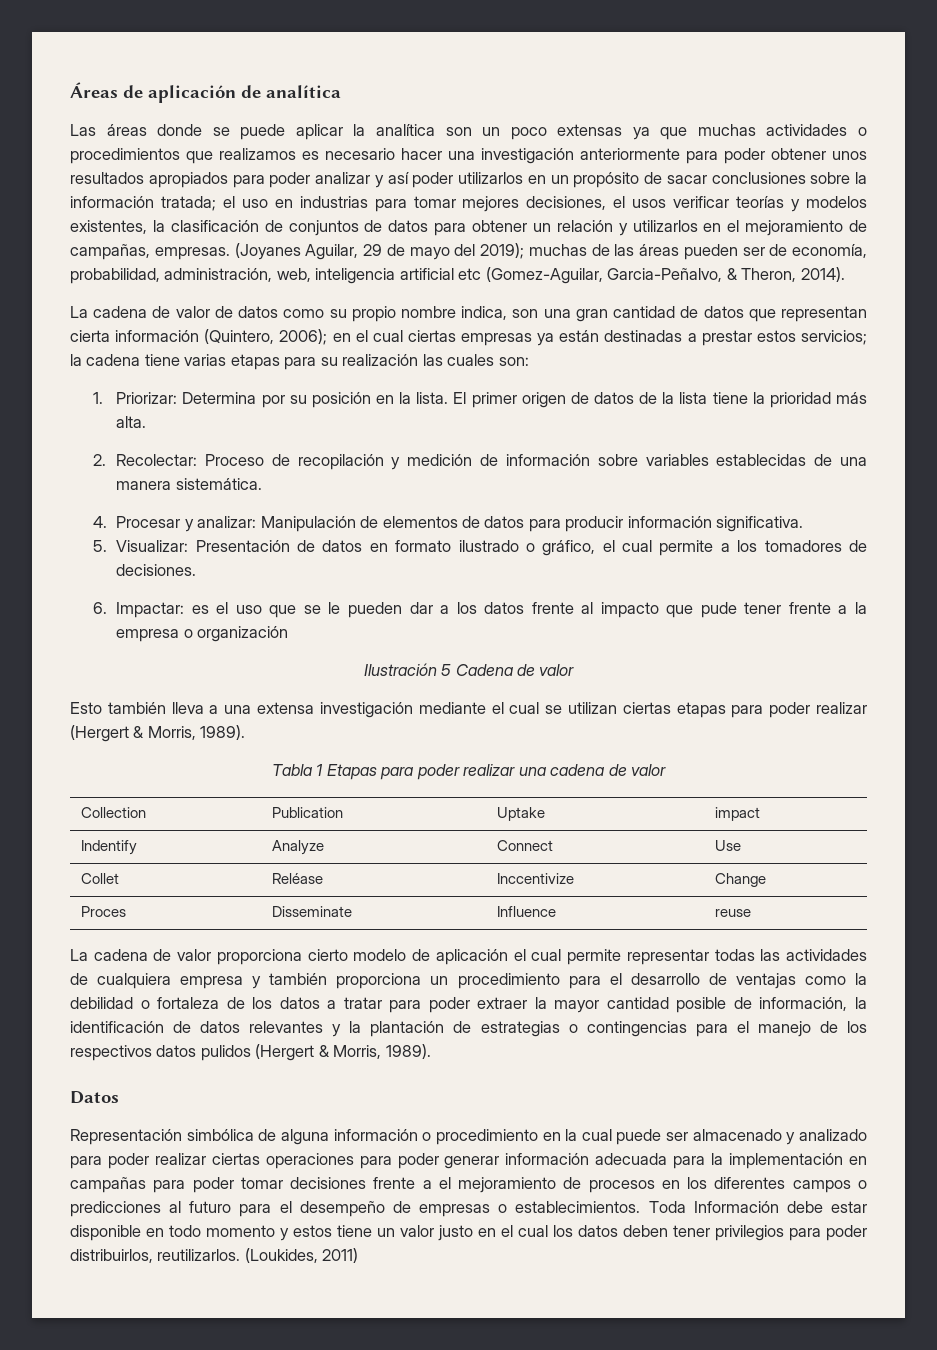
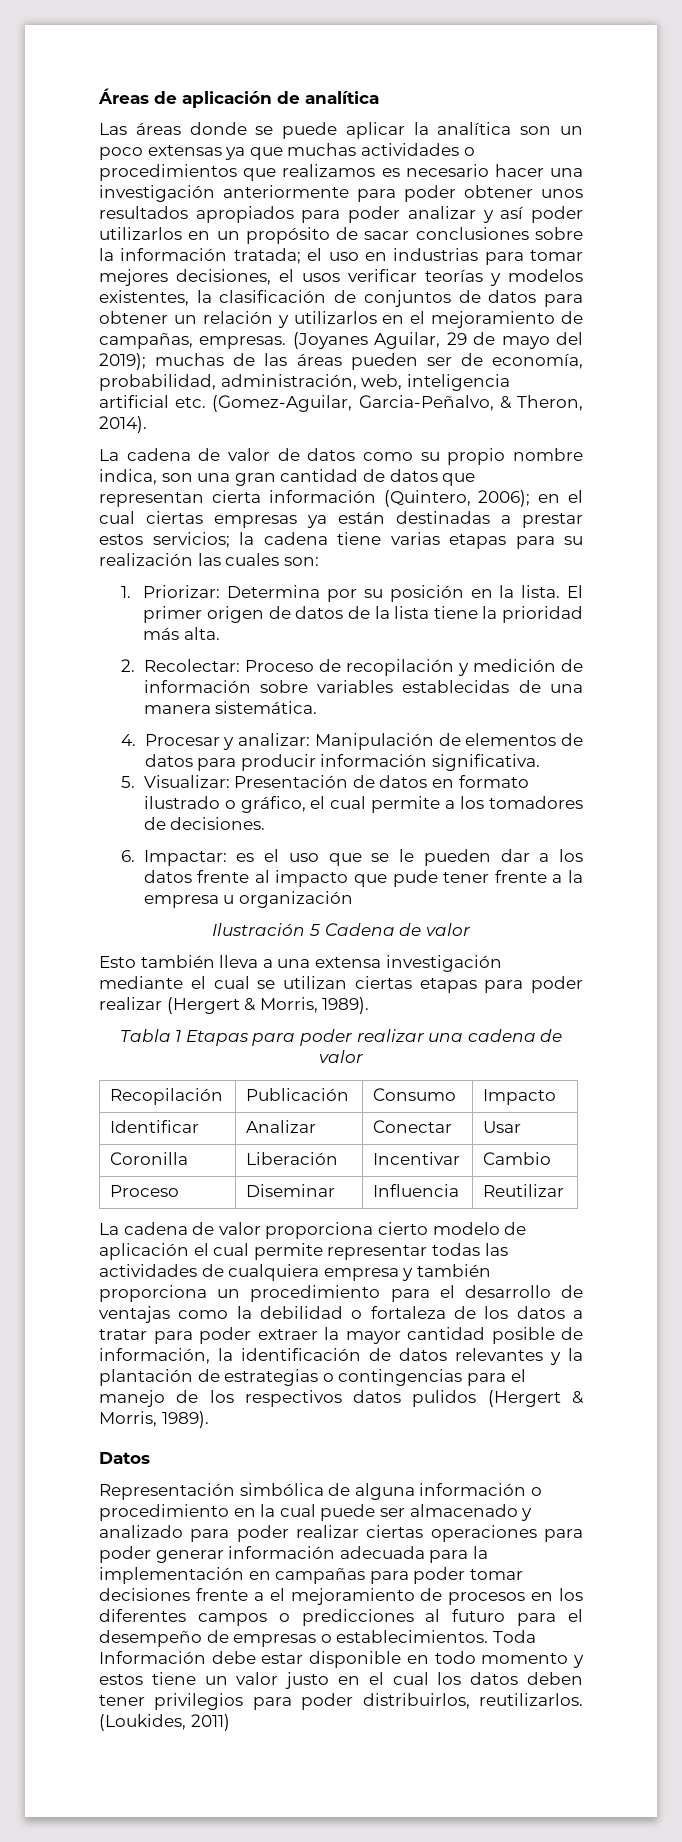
[458,268,482,280] etc -> [175,397,207,408] etc.
[183,629,193,638] o -> [223,895,235,904] u
[81,807,147,818] [272,807,344,818] [497,807,546,821] [715,807,761,821] [81,840,138,855] [272,840,325,855] [497,840,554,851] [715,840,742,851] [81,873,120,884] [272,873,324,884] [497,873,575,884] [715,873,767,887] [81,906,127,917] [272,906,353,917] [497,906,557,917] [715,909,752,917] Collection | Publication | Uptake | impact // Indentify | Analyze | Connect | Use // Collet | Reléase | Inccentivize | Change // Proces | Disseminate | Influence | reuse -> [110,1088,224,1105] [246,1088,350,1101] [373,1088,457,1101] [483,1089,557,1105] [110,1120,200,1133] [246,1120,317,1133] [373,1120,453,1133] [483,1121,522,1133] [110,1152,189,1165] [246,1152,339,1165] [373,1152,461,1165] [483,1152,552,1165] [110,1185,180,1197] [246,1184,336,1197] [373,1184,460,1197] [483,1184,565,1197] Recopilación | Publicación | Consumo | Impacto // Identificar | Analizar | Conectar | Usar // Coronilla | Liberación | Incentivar | Cambio // Proceso | Diseminar | Influencia | Reutilizar

